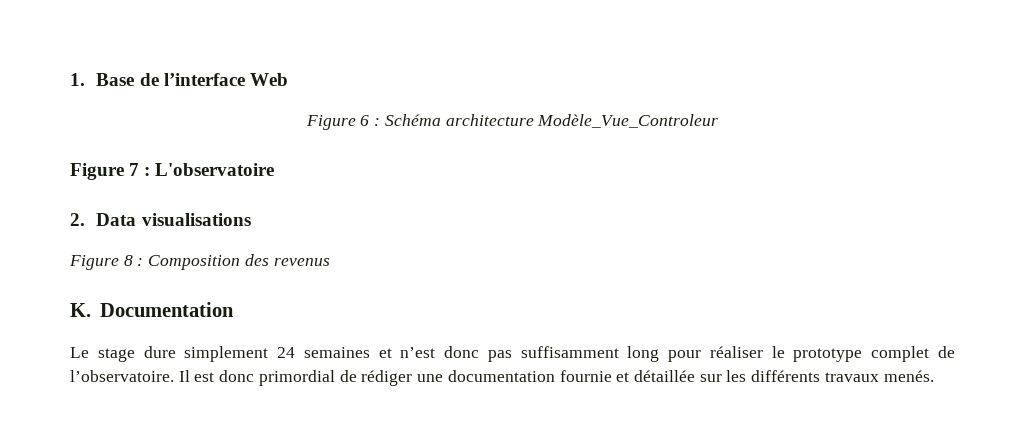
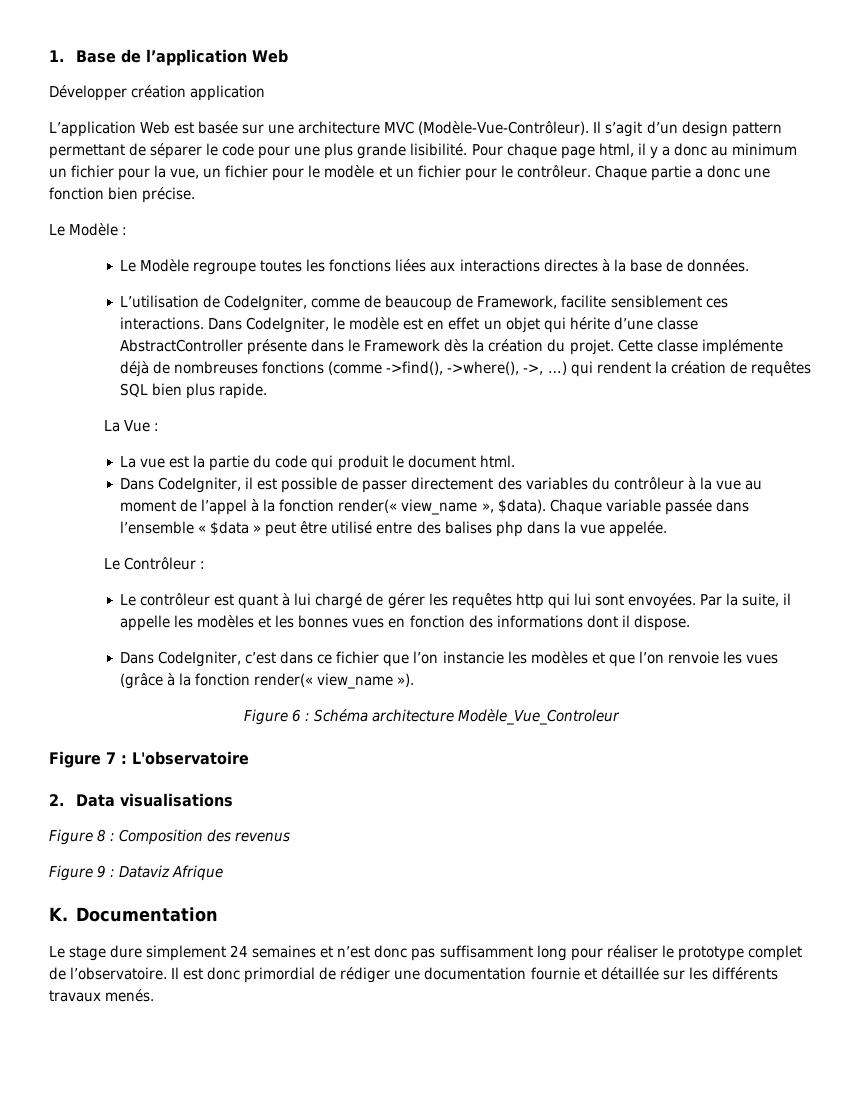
[163,73,288,86] l’interface Web -> [146,49,289,66] [49,85,266,101] [49,121,782,137] [49,143,797,159] [49,165,770,181] [49,187,196,203] [49,223,128,236] [120,259,749,275] [120,295,728,311] [120,317,698,333] [120,339,783,355] [120,361,811,377] [120,383,268,399] [103,420,159,432] [120,455,515,471] [120,477,762,493] [120,499,749,515] [120,521,667,537] [103,557,205,570] [120,593,792,609] [120,615,690,631] [120,651,778,667] [120,673,415,689] l’application Web // Développer création application // L’application Web est basée sur une architecture MVC (Modèle-Vue-Contrôleur). Il s’agit d’un design pattern permettant de séparer le code pour une plus grande lisibilité. Pour chaque page html, il y a donc au minimum un fichier pour la vue, un fichier pour le modèle et un fichier pour le contrôleur. Chaque partie a donc une fonction bien précise. // Le Modèle : // Le Modèle regroupe toutes les fonctions liées aux interactions directes à la base de données. // L’utilisation de CodeIgniter, comme de beaucoup de Framework, facilite sensiblement ces interactions. Dans CodeIgniter, le modèle est en effet un objet qui hérite d’une classe AbstractController présente dans le Framework dès la création du projet. Cette classe implémente déjà de nombreuses fonctions (comme ->find(), ->where(), ->, …) qui rendent la création de requêtes SQL bien plus rapide. // La Vue : // La vue est la partie du code qui produit le document html. // Dans CodeIgniter, il est possible de passer directement des variables du contrôleur à la vue au moment de l’appel à la fonction render(« view_name », $data). Chaque variable passée dans l’ensemble « $data » peut être utilisé entre des balises php dans la vue appelée. // Le Contrôleur : // Le contrôleur est quant à lui chargé de gérer les requêtes http qui lui sont envoyées. Par la suite, il appelle les modèles et les bonnes vues en fonction des informations dont il dispose. // Dans CodeIgniter, c’est dans ce fichier que l’on instancie les modèles et que l’on renvoie les vues (grâce à la fonction render(« view_name »).
(330, 262) none -> [49,865,224,881] // Figure 9 : Dataviz Afrique

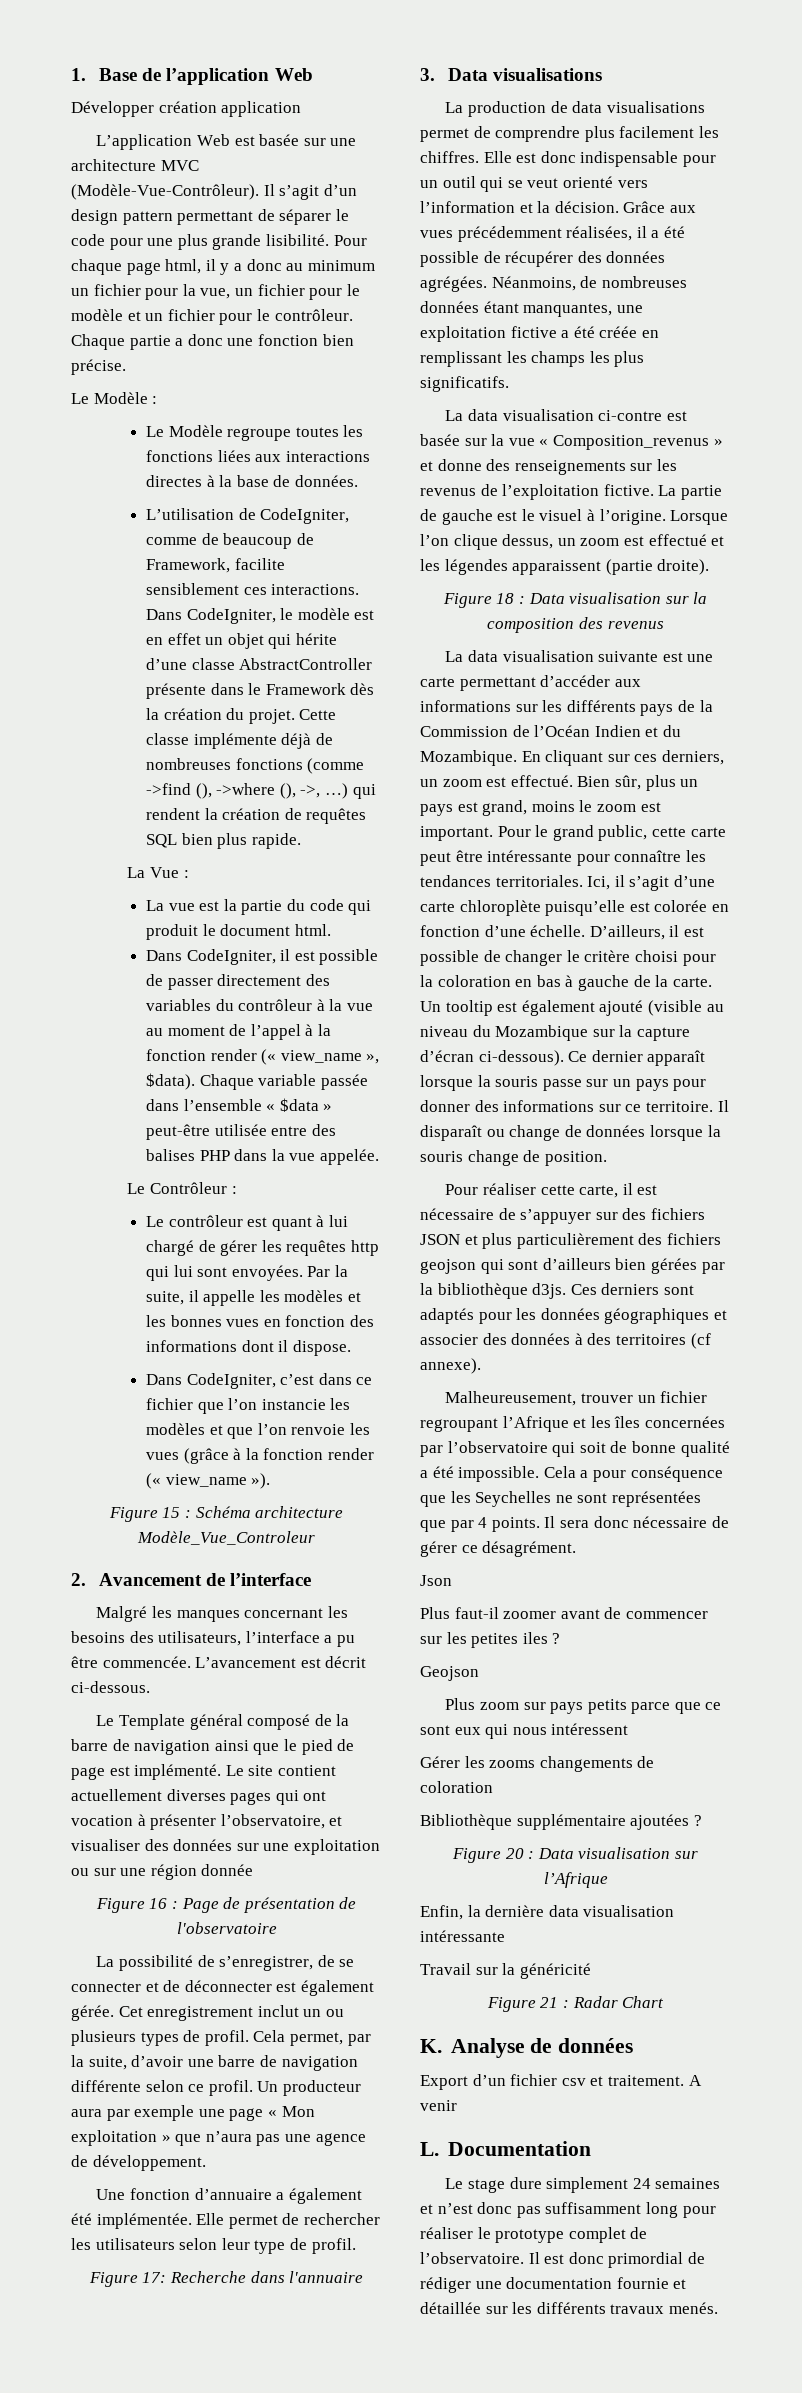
[386,361,520,375] ->find(), ->where(), -> [146,783,296,799] ->find (), ->where (),
[338,499,398,513] render(« -> [210,1049,277,1065] render («
[265,521,373,537] peut être utilisé -> [146,1124,267,1140] peut-être utilisée
[495,521,523,537] php -> [199,1150,230,1161] PHP
[254,673,314,687] render(« -> [328,1448,375,1460] [146,1473,162,1489] render («
[291,709,301,722] 6 -> [162,1507,181,1518] 15
[49,751,249,768] [49,793,234,807] [49,829,291,845] [49,865,224,881] [49,907,68,921] Figure 7 : L'observatoire // 2. Data visualisations // Figure 8 : Composition des revenus // Figure 9 : Dataviz Afrique // K. -> [71,1573,312,1586] [96,1606,348,1622] [71,1631,355,1647] [71,1656,367,1668] [71,1681,150,1693] [96,1714,350,1730] [71,1739,355,1755] [71,1764,336,1780] [71,1789,327,1805] [71,1814,343,1830] [71,1839,380,1855] [71,1864,254,1880] [95,1897,357,1913] [176,1922,277,1934] [96,1955,355,1971] [71,1980,374,1996] [71,2005,344,2021] [71,2030,371,2046] [71,2055,358,2071] [71,2080,361,2096] [71,2105,315,2121] [71,2130,366,2146] [71,2155,206,2171] [96,2188,362,2204] [71,2213,380,2229] [71,2238,356,2254] [88,2271,364,2287] [420,68,603,81] [445,101,705,117] [420,126,719,142] [420,151,716,167] [420,176,648,192] [420,201,696,213] [420,226,685,242] [420,251,666,267] [420,276,687,292] [420,301,643,317] [420,326,659,342] [420,351,645,367] [420,376,509,392] [445,409,687,421] [420,434,723,450] [420,459,677,475] [420,484,722,500] [420,509,729,525] [420,534,725,550] [420,559,710,575] [442,592,708,608] [487,617,664,633] [445,650,714,662] [420,675,641,691] [420,700,713,716] [420,725,681,737] [420,750,724,766] [420,775,699,791] [420,800,661,816] [420,825,726,841] [420,850,706,866] [420,875,715,891] [420,900,729,916] [420,925,704,940] [420,950,716,966] [420,975,712,991] [420,1000,724,1016] [420,1025,690,1041] [420,1050,706,1066] [420,1075,707,1091] [420,1100,729,1112] [420,1125,721,1141] [420,1150,607,1166] [445,1183,658,1198] [420,1208,705,1224] [420,1233,721,1249] [420,1258,725,1274] [420,1283,694,1299] [420,1308,727,1324] [420,1333,711,1349] [420,1358,481,1374] [445,1391,708,1406] [420,1416,725,1432] [420,1441,730,1457] [420,1466,723,1482] [420,1491,701,1507] [420,1516,729,1532] [420,1541,577,1557] [420,1575,452,1586] [420,1607,708,1619] [420,1632,561,1648] [420,1666,479,1681] [445,1698,722,1714] [420,1723,629,1739] [420,1756,655,1772] [420,1781,493,1793] [420,1814,702,1830] [452,1847,698,1863] [543,1872,608,1888] [420,1905,675,1920] [420,1930,505,1942] [420,1963,591,1979] [486,1996,665,2012] [420,2038,634,2058] [420,2074,702,2090] [420,2100,457,2111] [420,2142,439,2156] 2. Avancement de l’interface // Malgré les manques concernant les besoins des utilisateurs, l’interface a pu être commencée. L’avancement est décrit ci-dessous. // Le Template général composé de la barre de navigation ainsi que le pied de page est implémenté. Le site contient actuellement diverses pages qui ont vocation à présenter l’observatoire, et visualiser des données sur une exploitation ou sur une région donnée // Figure 16 : Page de présentation de l'observatoire // La possibilité de s’enregistrer, de se connecter et de déconnecter est également gérée. Cet enregistrement inclut un ou plusieurs types de profil. Cela permet, par la suite, d’avoir une barre de navigation différente selon ce profil. Un producteur aura par exemple une page « Mon exploitation » que n’aura pas une agence de développement. // Une fonction d’annuaire a également été implémentée. Elle permet de rechercher les utilisateurs selon leur type de profil. // Figure 17: Recherche dans l'annuaire // 3. Data visualisations // La production de data visualisations permet de comprendre plus facilement les chiffres. Elle est donc indispensable pour un outil qui se veut orienté vers l’information et la décision. Grâce aux vues précédemment réalisées, il a été possible de récupérer des données agrégées. Néanmoins, de nombreuses données étant manquantes, une exploitation fictive a été créée en remplissant les champs les plus significatifs. // La data visualisation ci-contre est basée sur la vue « Composition_revenus » et donne des renseignements sur les revenus de l’exploitation fictive. La partie de gauche est le visuel à l’origine. Lorsque l’on clique dessus, un zoom est effectué et les légendes apparaissent (partie droite). // Figure 18 : Data visualisation sur la composition des revenus // La data visualisation suivante est une carte permettant d’accéder aux informations sur les différents pays de la Commission de l’Océan Indien et du Mozambique. En cliquant sur ces derniers, un zoom est effectué. Bien sûr, plus un pays est grand, moins le zoom est important. Pour le grand public, cette carte peut être intéressante pour connaître les tendances territoriales. Ici, il s’agit d’une carte chloroplète puisqu’elle est colorée en fonction d’une échelle. D’ailleurs, il est possible de changer le critère choisi pour la coloration en bas à gauche de la carte. Un tooltip est également ajouté (visible au niveau du Mozambique sur la capture d’écran ci-dessous). Ce dernier apparaît lorsque la souris passe sur un pays pour donner des informations sur ce territoire. Il disparaît ou change de données lorsque la souris change de position. // Pour réaliser cette carte, il est nécessaire de s’appuyer sur des fichiers JSON et plus particulièrement des fichiers geojson qui sont d’ailleurs bien gérées par la bibliothèque d3js. Ces derniers sont adaptés pour les données géographiques et associer des données à des territoires (cf annexe). // Malheureusement, trouver un fichier regroupant l’Afrique et les îles concernées par l’observatoire qui soit de bonne qualité a été impossible. Cela a pour conséquence que les Seychelles ne sont représentées que par 4 points. Il sera donc nécessaire de gérer ce désagrément. // Json // Plus faut-il zoomer avant de commencer sur les petites iles ? // Geojson // Plus zoom sur pays petits parce que ce sont eux qui nous intéressent // Gérer les zooms changements de coloration // Bibliothèque supplémentaire ajoutées ? // Figure 20 : Data visualisation sur l’Afrique // Enfin, la dernière data visualisation intéressante // Travail sur la généricité // Figure 21 : Radar Chart // K. Analyse de données // Export d’un fichier csv et traitement. A venir // L.

